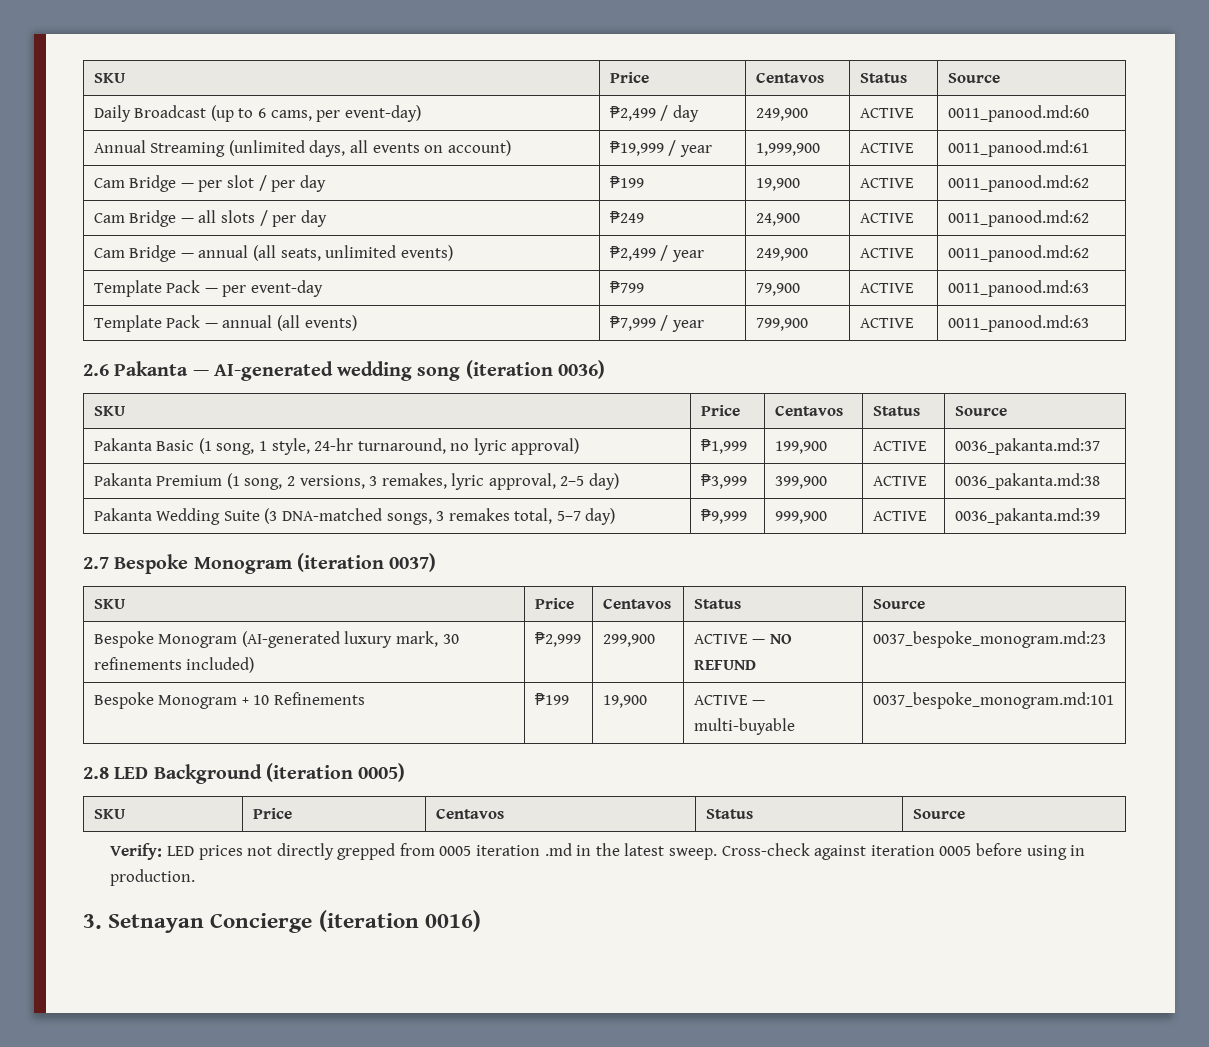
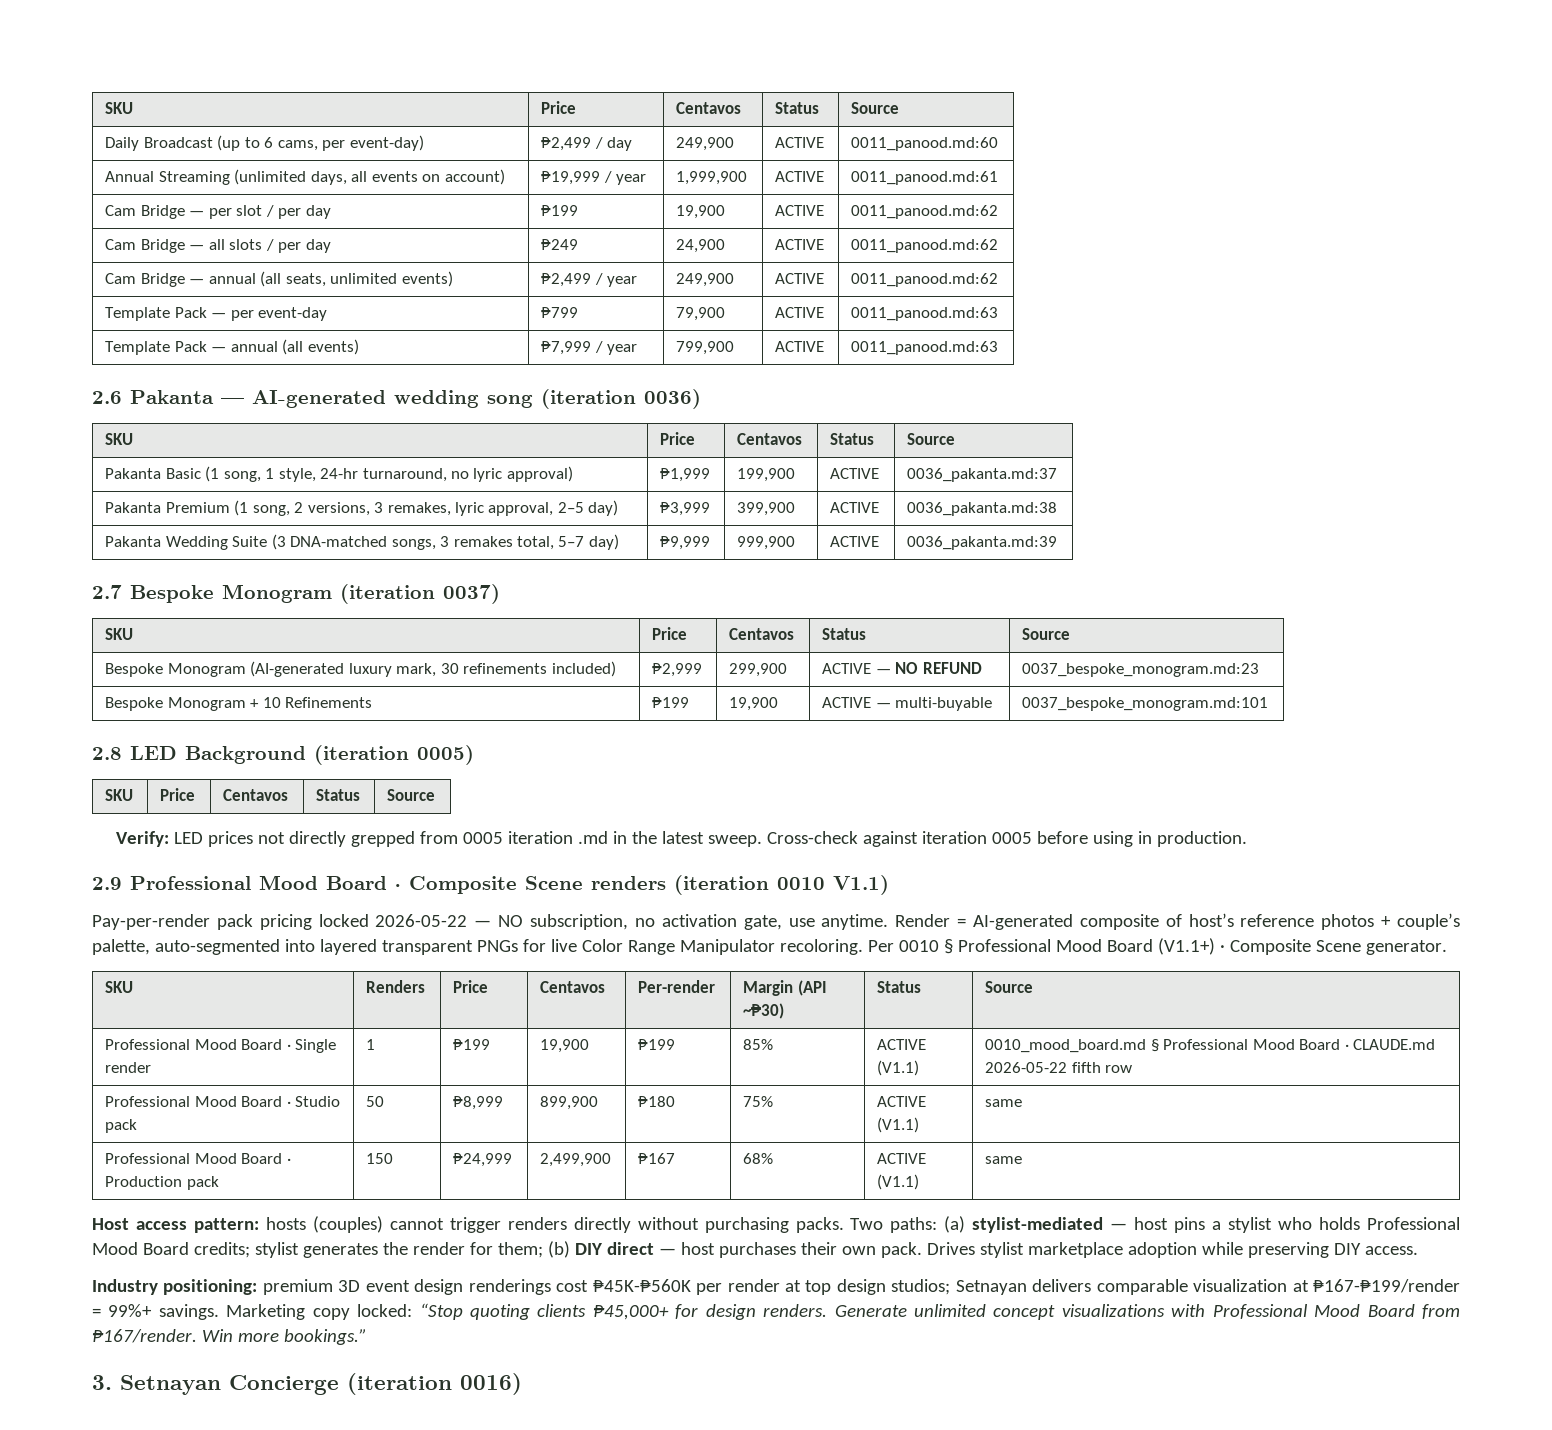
(196, 877) none -> [92,875,889,895] [92,913,1460,930] [92,938,1447,955] [105,981,134,993] [366,980,426,993] [453,980,489,993] [540,981,606,993] [638,980,716,993] [743,980,827,996] [743,1003,785,1019] [877,981,922,993] [985,981,1034,993] [105,1039,337,1053] [105,1062,152,1073] [366,1039,376,1050] [453,1039,491,1050] [540,1039,590,1053] [638,1039,676,1050] [743,1039,774,1050] [877,1039,927,1050] [877,1060,920,1076] [985,1039,1436,1053] [985,1062,1133,1073] [105,1096,341,1107] [105,1119,138,1133] [366,1096,385,1107] [453,1096,504,1110] [540,1096,599,1110] [638,1096,676,1107] [743,1096,774,1107] [877,1096,927,1107] [877,1117,920,1133] [985,1099,1023,1107] [105,1153,291,1164] [105,1176,219,1190] [366,1153,394,1164] [453,1153,513,1167] [540,1153,612,1167] [638,1153,676,1164] [743,1153,774,1164] [877,1153,927,1164] [877,1174,920,1190] [985,1156,1023,1164] [92,1216,1460,1233] [92,1241,1418,1258] [92,1279,1461,1295] [92,1303,1460,1320] [92,1329,367,1345] // 2.9 Professional Mood Board · Composite Scene renders (iteration 0010 V1.1) // Pay-per-render pack pricing locked 2026-05-22 — NO subscription, no activation gate, use anytime. Render = AI-generated composite of host’s reference photos + couple’s palette, auto-segmented into layered transparent PNGs for live Color Range Manipulator recoloring. Per 0010 § Professional Mood Board (V1.1+) · Composite Scene generator. // SKU | Renders | Price | Centavos | Per-render | Margin (API ~₱30) | Status | Source // Professional Mood Board · Single render | 1 | ₱199 | 19,900 | ₱199 | 85% | ACTIVE (V1.1) | 0010_mood_board.md § Professional Mood Board · CLAUDE.md 2026-05-22 fifth row // Professional Mood Board · Studio pack | 50 | ₱8,999 | 899,900 | ₱180 | 75% | ACTIVE (V1.1) | same // Professional Mood Board · Production pack | 150 | ₱24,999 | 2,499,900 | ₱167 | 68% | ACTIVE (V1.1) | same // Host access pattern: hosts (couples) cannot trigger renders directly without purchasing packs. Two paths: (a) stylist-mediated — host pins a stylist who holds Professional Mood Board credits; stylist generates the render for them; (b) DIY direct — host purchases their own pack. Drives stylist marketplace adoption while preserving DIY access. // Industry positioning: premium 3D event design renderings cost ₱45K-₱560K per render at top design studios; Setnayan delivers comparable visualization at ₱167-₱199/render = 99%+ savings. Marketing copy locked: “Stop quoting clients ₱45,000+ for design renders. Generate unlimited concept visualizations with Professional Mood Board from ₱167/render. Win more bookings.”

